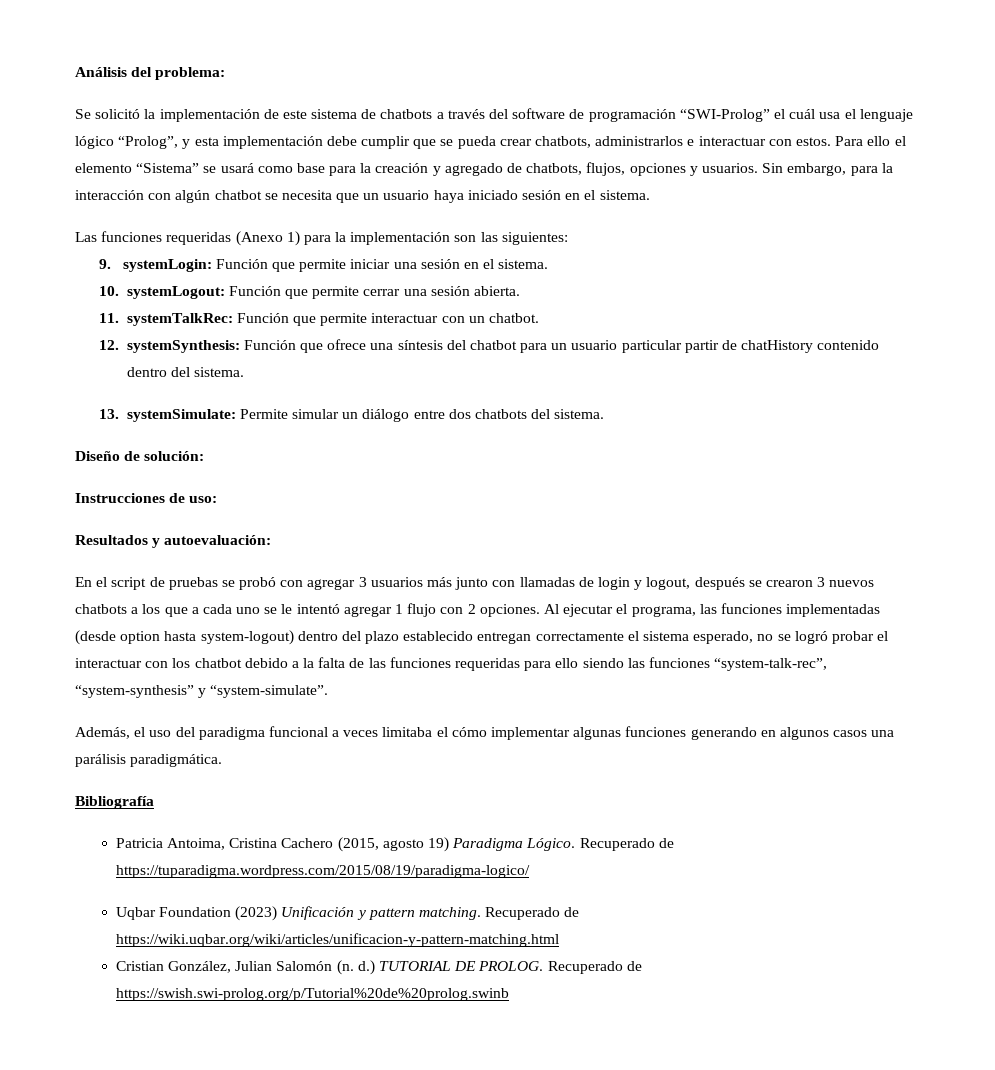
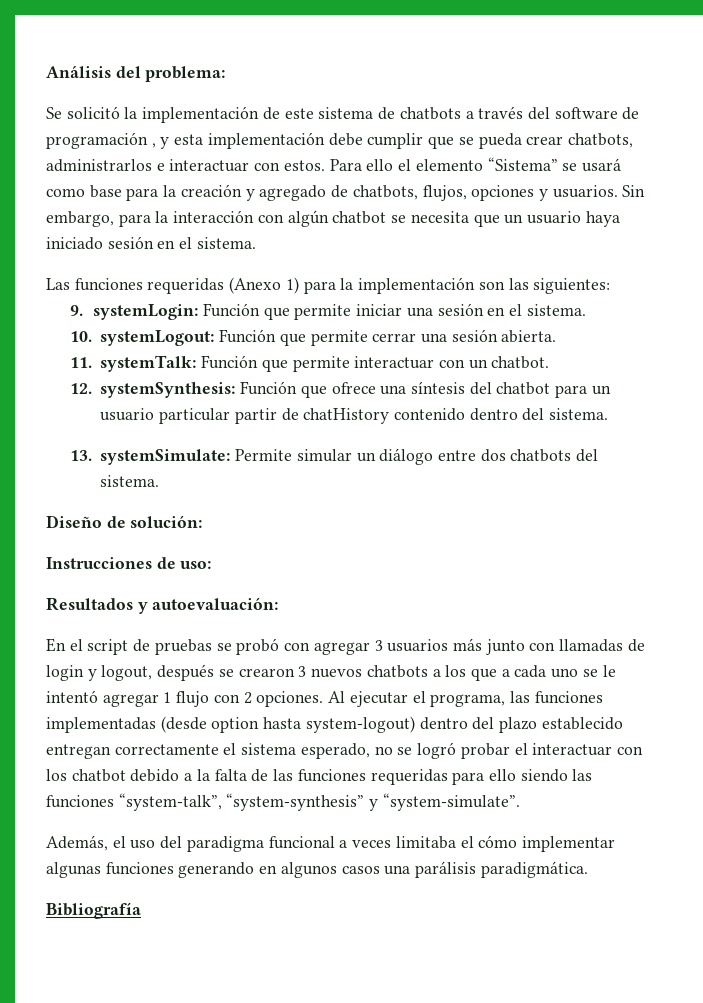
[679,109,913,122] [75,136,179,149] “SWI-Prolog” el cuál usa el lenguaje lógico “Prolog”, -> [151,143,156,148] ,
[126,313,233,326] systemTalkRec: -> [100,355,197,372] systemTalk:
[714,658,828,671] “system-talk-rec”, -> [118,793,222,811] “system-talk”,
[115,837,674,852] [115,865,530,878] [115,906,580,921] [115,933,559,947] [115,960,642,975] [115,988,509,1001] // Patricia Antoima, Cristina Cachero (2015, agosto 19) Paradigma Lógico. Recuperado de https://tuparadigma.wordpress.com/2015/08/19/paradigma-logico/ // Uqbar Foundation (2023) Unificación y pattern matching. Recuperado de https://wiki.uqbar.org/wiki/articles/unificacion-y-pattern-matching.html // Cristian González, Julian Salomón (n. d.) TUTORIAL DE PROLOG. Recuperado de https://swish.swi-prolog.org/p/Tutorial%20de%20prolog.swinb -> (141, 910) none

